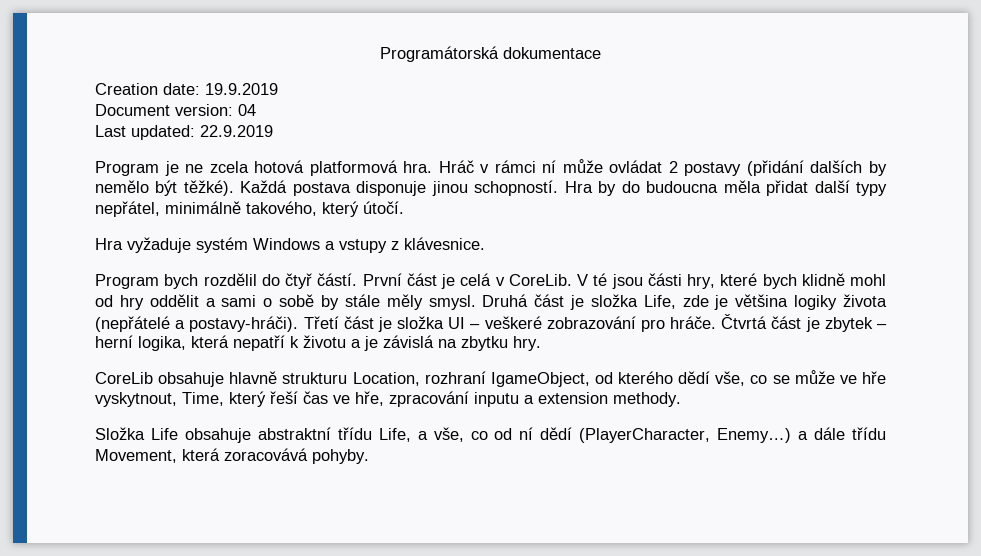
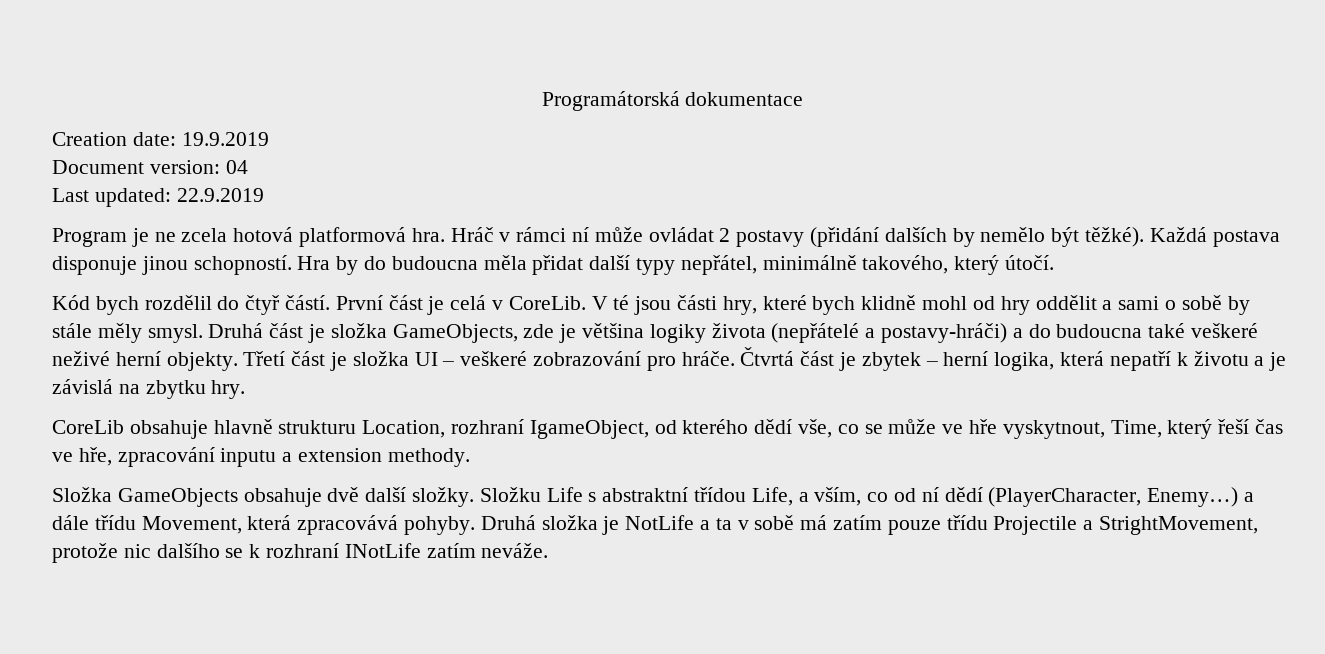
[95,237,485,253] [95,274,159,289] Hra vyžaduje systém Windows a vstupy z klávesnice. // Program -> [52,295,90,310] Kód
[643,295,676,309] Life, -> [392,324,518,343] GameObjects,
[189,316,299,332] postavy-hráči). -> [881,323,1259,343] [52,351,238,371] postavy-hráči) a do budoucna také veškeré neživé herní objekty.
[150,427,372,443] Life obsahuje abstraktní třídu -> [117,487,747,507] GameObjects obsahuje dvě další složky. Složku Life s abstraktní třídou
[433,427,464,442] vše, -> [814,487,862,506] vším,
[224,448,369,464] zoracovává pohyby. -> [297,515,1259,535] [52,543,549,563] zpracovává pohyby. Druhá složka je NotLife a ta v sobě má zatím pouze třídu Projectile a StrightMovement, protože nic dalšího se k rozhraní INotLife zatím neváže.

